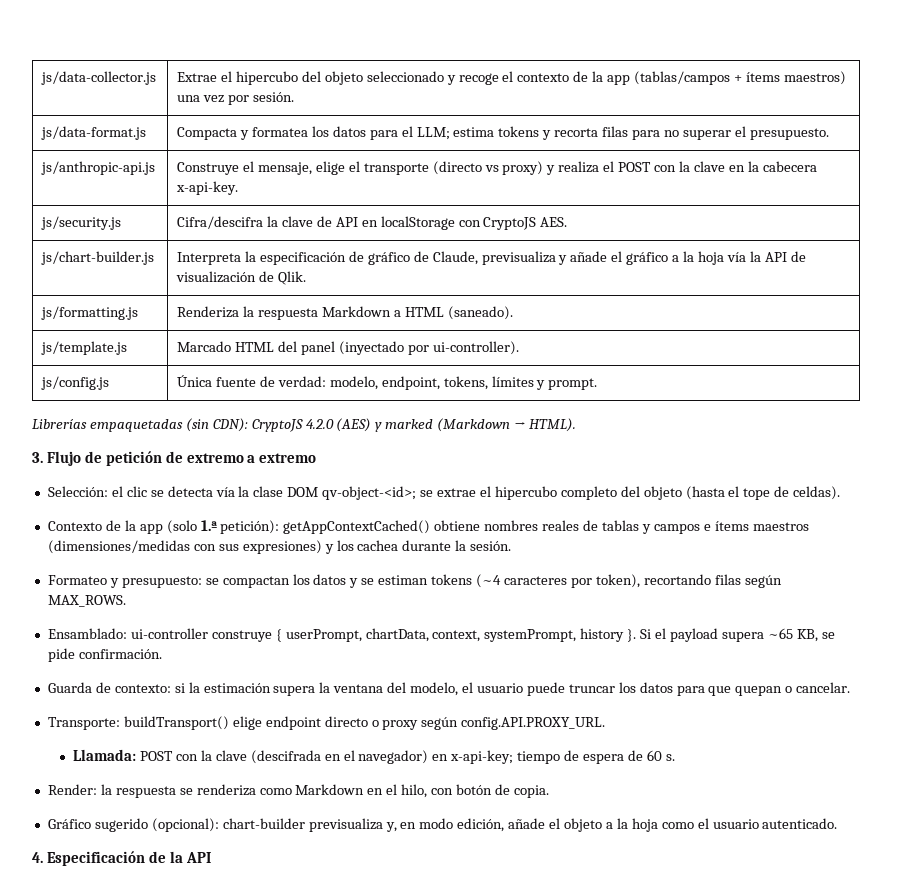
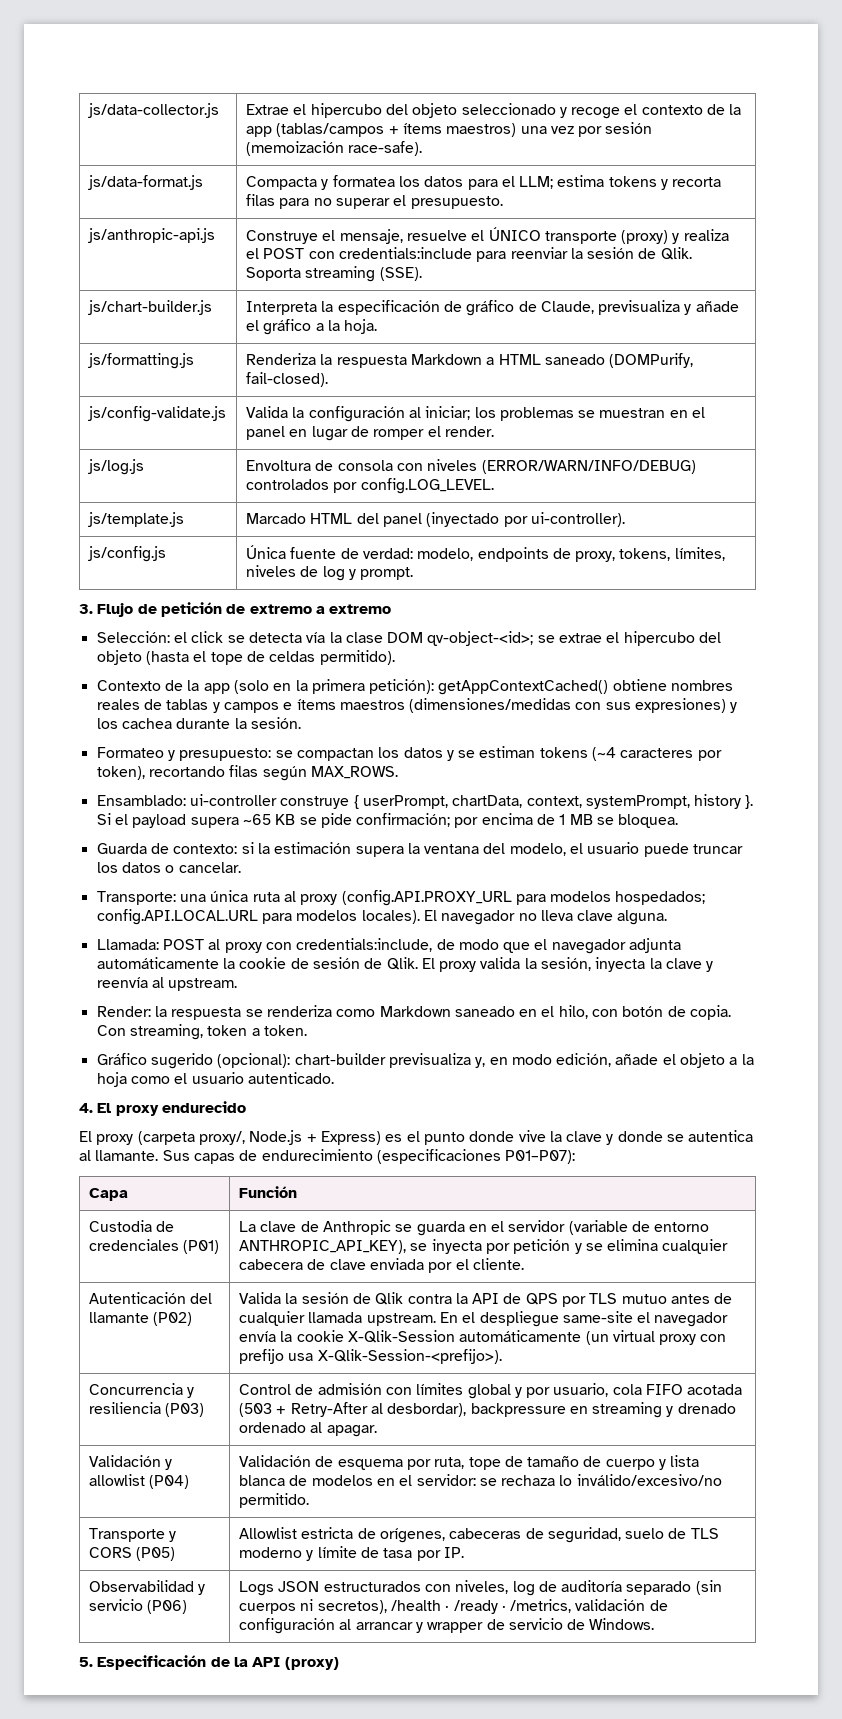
[252,92,294,102] sesión. -> [605,122,653,134] [245,141,423,156] sesión (memoización race-safe).
[315,161,544,175] elige el transporte (directo vs proxy) -> [406,227,669,244] resuelve el ÚNICO transporte (proxy)
[678,161,817,172] [176,181,239,195] [41,216,122,230] [177,216,568,230] la clave en la cabecera x-api-key. // js/security.js | Cifra/descifra la clave de API en localStorage con CryptoJS AES. -> [338,247,692,262] [245,266,422,282] credentials:include para reenviar la sesión de Qlik. Soporta streaming (SSE).
[697,251,806,265] [176,271,306,285] hoja vía la API de visualización de Qlik. -> [344,319,378,334] hoja.
[447,306,513,320] (saneado). -> [544,353,694,368] [245,372,328,387] [87,406,226,422] [245,406,706,422] [245,426,494,441] [87,459,144,475] [245,459,696,474] [245,478,494,494] saneado (DOMPurify, fail-closed). // js/config-validate.js | Valida la configuración al iniciar; los problemas se muestran en el panel en lugar de romper el render. // js/log.js | Envoltura de consola con niveles (ERROR/WARN/INFO/DEBUG) controlados por config.LOG_LEVEL.
[381,376,598,390] [32,418,577,432] endpoint, tokens, límites y prompt. // Librerías empaquetadas (sin CDN): CryptoJS 4.2.0 (AES) y marked (Markdown → HTML). -> [477,547,725,562] [245,565,414,581] endpoints de proxy, tokens, límites, niveles de log y prompt.
[126,486,147,497] clic -> [191,631,224,643] click
[560,486,617,500] completo -> (695, 638) none
[793,486,841,500] celdas). -> [269,650,395,665] celdas permitido).
[200,520,217,531] 1.ª -> [273,679,365,694] en la primera
[796,629,818,642] KB, -> [275,814,296,825] KB
[78,649,162,659] confirmación. -> [356,813,679,828] confirmación; por encima de 1 MB se bloquea.
[676,686,783,696] para que quepan -> (161, 867) none
[123,716,606,730] [73,749,675,764] buildTransport() elige endpoint directo o proxy según config.API.PROXY_URL. // Llamada: POST con la clave (descifrada en el navegador) en x-api-key; tiempo de espera de 60 s. -> [179,890,706,906] [96,909,668,925] [96,938,682,954] [96,957,714,972] [96,977,238,991] una única ruta al proxy (config.API.PROXY_URL para modelos hospedados; config.API.LOCAL.URL para modelos locales). El navegador no lleva clave alguna. // Llamada: POST al proxy con credentials:include, de modo que el navegador adjunta automáticamente la cookie de sesión de Qlik. El proxy valida la sesión, inyecta la clave y reenvía al upstream.
(365, 789) none -> [454,1006,515,1017] saneado
(549, 791) none -> [96,1024,307,1040] Con streaming, token a token.
(43, 857) none -> [97,1101,246,1116] [79,1130,754,1145] [79,1149,576,1164] [88,1188,128,1201] [238,1186,297,1198] [88,1220,175,1232] [88,1239,220,1254] [238,1220,710,1236] [238,1239,729,1254] [238,1258,524,1273] [88,1292,213,1304] [88,1312,193,1326] [238,1292,733,1307] [238,1311,729,1327] [238,1330,727,1345] [238,1349,502,1364] [88,1383,195,1398] [88,1402,205,1417] [238,1383,743,1399] [238,1402,736,1418] [238,1422,377,1437] [88,1455,173,1470] [88,1474,190,1489] [238,1455,700,1470] [238,1474,722,1486] [238,1493,309,1508] [88,1528,177,1542] [88,1547,176,1561] [238,1527,719,1543] [238,1546,464,1561] [88,1580,206,1595] [88,1599,188,1614] [238,1580,722,1596] [238,1599,668,1614] [238,1618,655,1634] [79,1657,93,1667] El proxy endurecido // El proxy (carpeta proxy/, Node.js + Express) es el punto donde vive la clave y donde se autentica al llamante. Sus capas de endurecimiento (especificaciones P01–P07): // Capa | Función // Custodia de credenciales (P01) | La clave de Anthropic se guarda en el servidor (variable de entorno ANTHROPIC_API_KEY), se inyecta por petición y se elimina cualquier cabecera de clave enviada por el cliente. // Autenticación del llamante (P02) | Valida la sesión de Qlik contra la API de QPS por TLS mutuo antes de cualquier llamada upstream. En el despliegue same-site el navegador envía la cookie X-Qlik-Session automáticamente (un virtual proxy con prefijo usa X-Qlik-Session-<prefijo>). // Concurrencia y resiliencia (P03) | Control de admisión con límites global y por usuario, cola FIFO acotada (503 + Retry-After al desbordar), backpressure en streaming y drenado ordenado al apagar. // Validación y allowlist (P04) | Validación de esquema por ruta, tope de tamaño de cuerpo y lista blanca de modelos en el servidor: se rechaza lo inválido/excesivo/no permitido. // Transporte y CORS (P05) | Allowlist estricta de orígenes, cabeceras de seguridad, suelo de TLS moderno y límite de tasa por IP. // Observabilidad y servicio (P06) | Logs JSON estructurados con niveles, log de auditoría separado (sin cuerpos ni secretos), /health · /ready · /metrics, validación de configuración al arrancar y wrapper de servicio de Windows. // 5.
(211, 857) none -> [284,1657,339,1670] (proxy)

